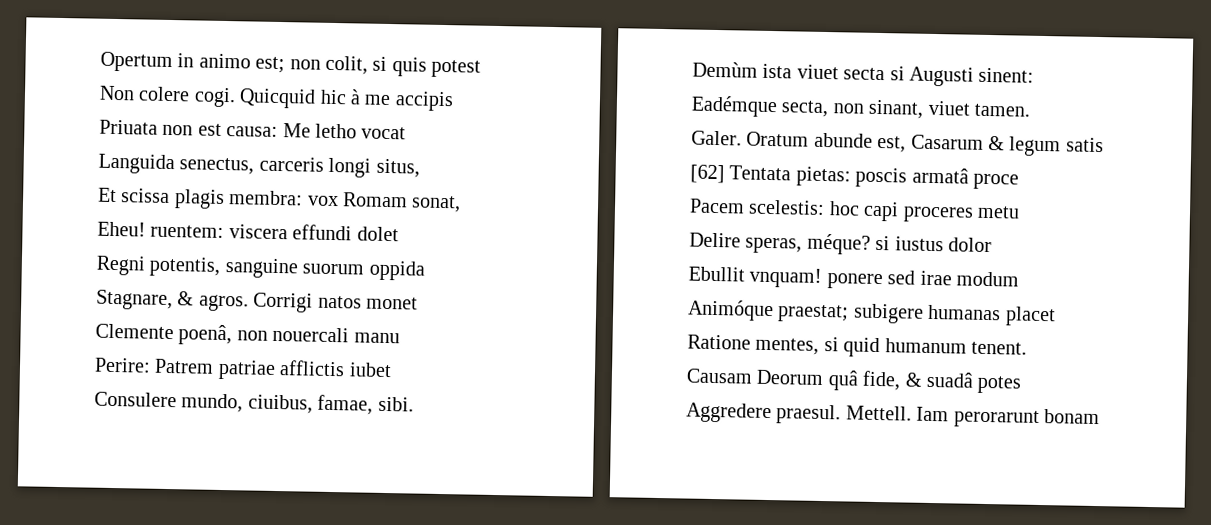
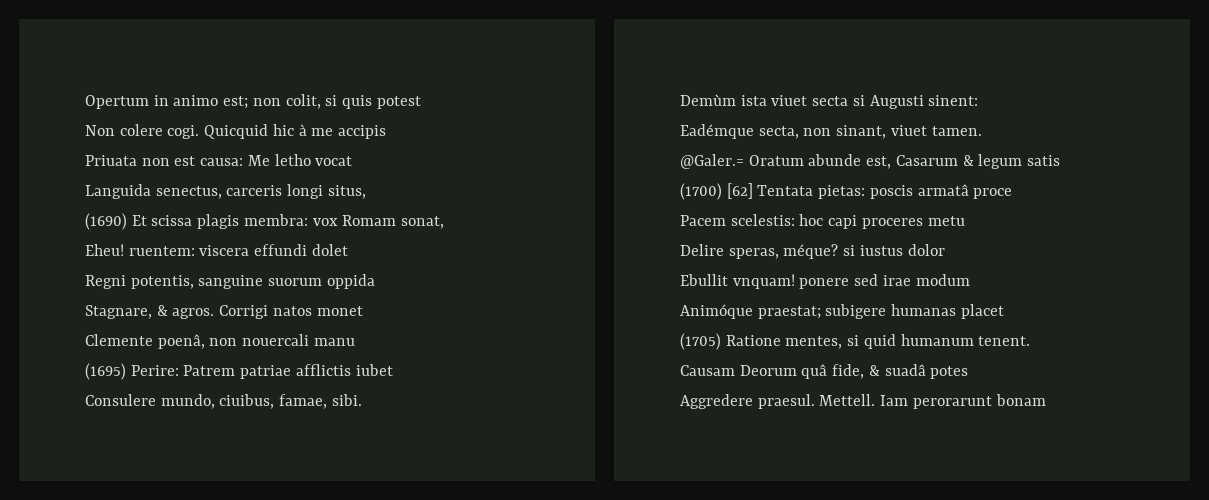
(420, 168) none -> [85,213,127,230] (1690)
(400, 338) none -> [85,363,126,380] (1695)
[691,130,742,146] Galer. -> [680,154,744,169] @Galer.=
(1104, 145) none -> [680,183,722,200] (1700)
(1056, 316) none -> [680,333,721,350] (1705)

